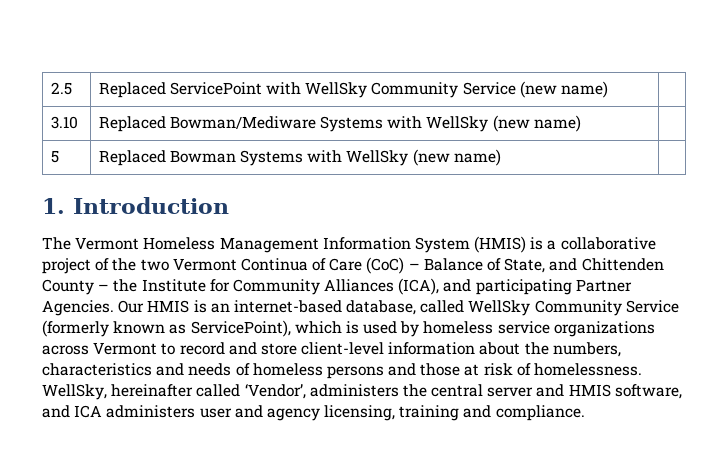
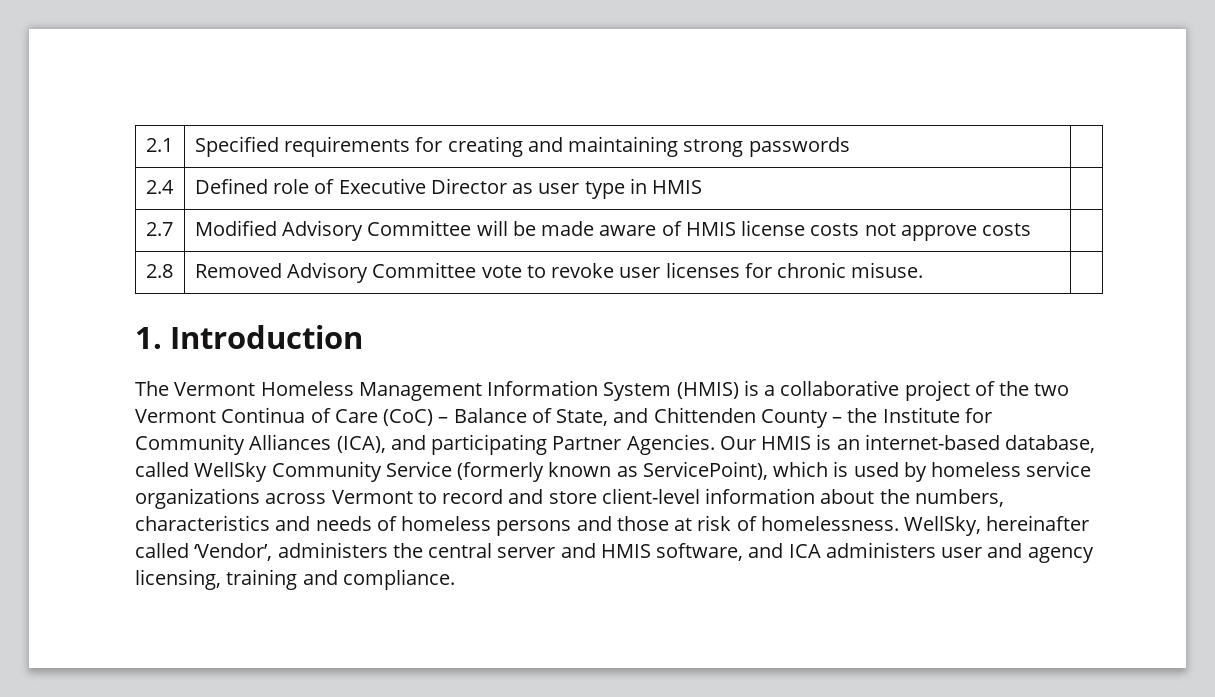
[50,82,72,95] [98,81,608,98] [50,116,78,129] [98,115,581,132] [50,150,59,163] [98,149,501,166] 2.5 | Replaced ServicePoint with WellSky Community Service (new name) | // 3.10 | Replaced Bowman/Mediware Systems with WellSky (new name) | // 5 | Replaced Bowman Systems with WellSky (new name) -> [145,138,173,152] [194,136,850,157] [145,180,174,194] [194,178,703,199] [145,222,173,236] [194,220,1032,241] [145,264,173,278] [194,262,924,283] 2.1 | Specified requirements for creating and maintaining strong passwords | // 2.4 | Defined role of Executive Director as user type in HMIS | // 2.7 | Modified Advisory Committee will be made aware of HMIS license costs not approve costs | // 2.8 | Removed Advisory Committee vote to revoke user licenses for chronic misuse.

